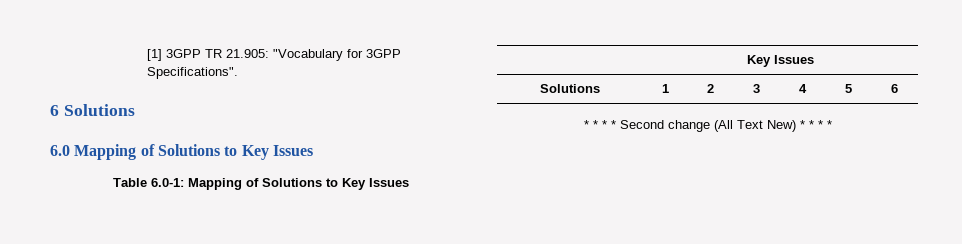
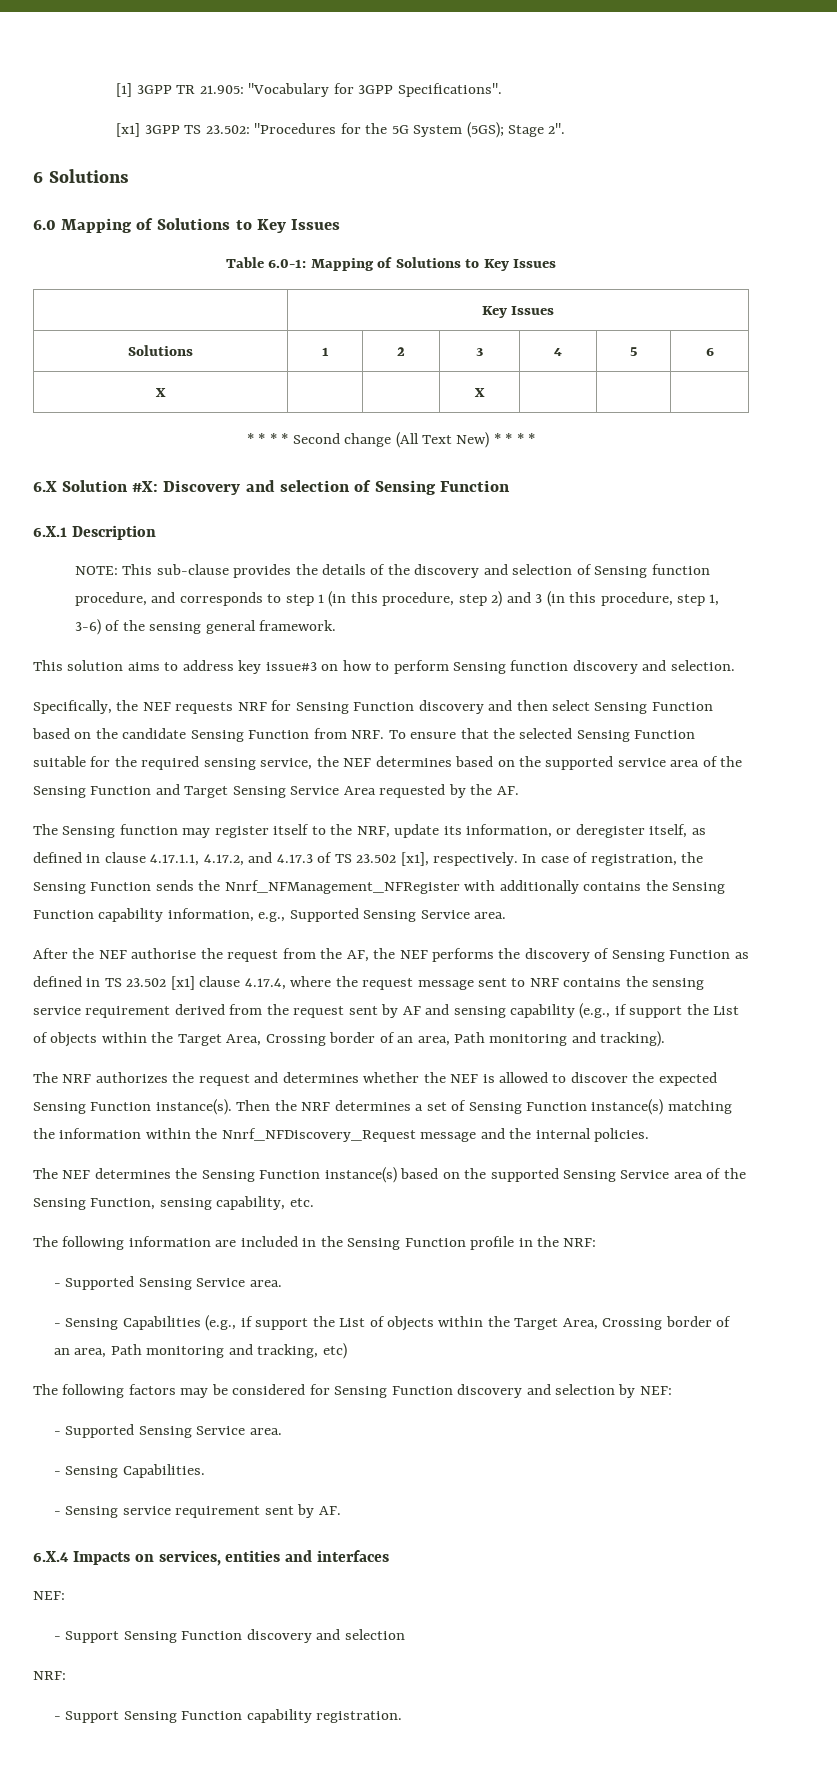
(239, 73) none -> [116,122,566,138] // [x1] 3GPP TS 23.502: "Procedures for the 5G System (5GS); Stage 2".
(898, 88) none -> [155,388,166,397] [474,388,485,397] // X | | | X | | |
(832, 124) none -> [33,480,511,495] [33,525,156,540] [74,564,710,578] [74,591,720,607] [74,619,336,635] [33,660,735,674] [33,700,713,714] [32,728,696,742] [33,756,743,770] [33,784,519,798] [33,824,706,838] [33,852,704,866] [33,880,726,894] [33,908,507,922] [33,948,749,962] [33,976,705,990] [33,1003,740,1019] [33,1031,666,1047] [33,1072,717,1086] [33,1099,732,1115] [33,1128,650,1142] [33,1167,746,1183] [33,1196,314,1210] [33,1236,597,1250] [53,1276,282,1290] [53,1315,732,1331] [53,1343,347,1359] [33,1384,672,1398] [53,1424,282,1438] [53,1464,205,1478] [53,1504,341,1518] [33,1550,390,1566] [33,1591,65,1600] [53,1629,405,1643] [33,1671,66,1680] [53,1709,403,1723] // 6.X Solution #X: Discovery and selection of Sensing Function // 6.X.1 Description // NOTE: This sub-clause provides the details of the discovery and selection of Sensing function procedure, and corresponds to step 1 (in this procedure, step 2) and 3 (in this procedure, step 1, 3-6) of the sensing general framework. // This solution aims to address key issue#3 on how to perform Sensing function discovery and selection. // Specifically, the NEF requests NRF for Sensing Function discovery and then select Sensing Function based on the candidate Sensing Function from NRF. To ensure that the selected Sensing Function suitable for the required sensing service, the NEF determines based on the supported service area of the Sensing Function and Target Sensing Service Area requested by the AF. // The Sensing function may register itself to the NRF, update its information, or deregister itself, as defined in clause 4.17.1.1, 4.17.2, and 4.17.3 of TS 23.502 [x1], respectively. In case of registration, the Sensing Function sends the Nnrf_NFManagement_NFRegister with additionally contains the Sensing Function capability information, e.g., Supported Sensing Service area. // After the NEF authorise the request from the AF, the NEF performs the discovery of Sensing Function as defined in TS 23.502 [x1] clause 4.17.4, where the request message sent to NRF contains the sensing service requirement derived from the request sent by AF and sensing capability (e.g., if support the List of objects within the Target Area, Crossing border of an area, Path monitoring and tracking). // The NRF authorizes the request and determines whether the NEF is allowed to discover the expected Sensing Function instance(s). Then the NRF determines a set of Sensing Function instance(s) matching the information within the Nnrf_NFDiscovery_Request message and the internal policies. // The NEF determines the Sensing Function instance(s) based on the supported Sensing Service area of the Sensing Function, sensing capability, etc. // The following information are included in the Sensing Function profile in the NRF: // - Supported Sensing Service area. // - Sensing Capabilities (e.g., if support the List of objects within the Target Area, Crossing border of an area, Path monitoring and tracking, etc) // The following factors may be considered for Sensing Function discovery and selection by NEF: // - Supported Sensing Service area. // - Sensing Capabilities. // - Sensing service requirement sent by AF. // 6.X.4 Impacts on services, entities and interfaces // NEF: // - Support Sensing Function discovery and selection // NRF: // - Support Sensing Function capability registration.

